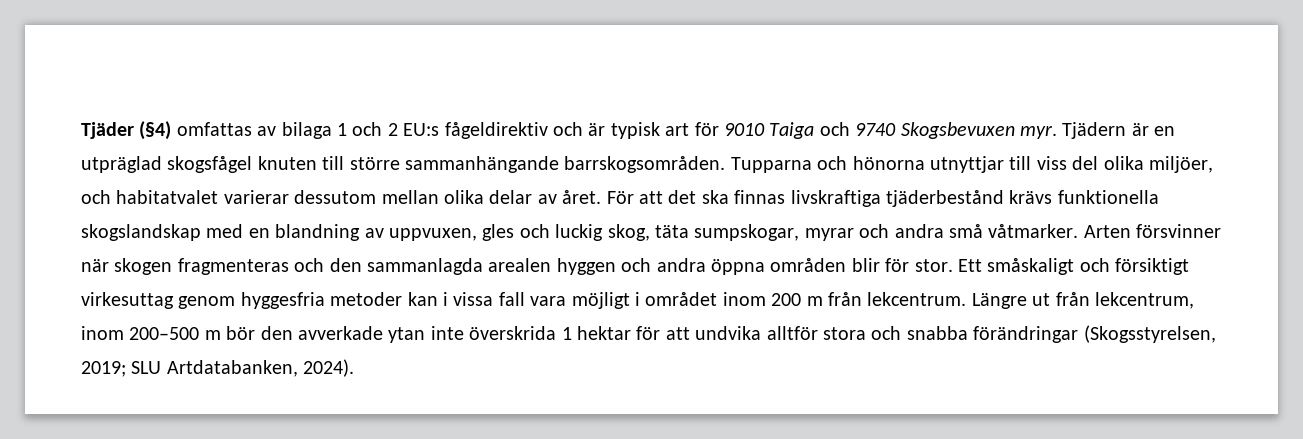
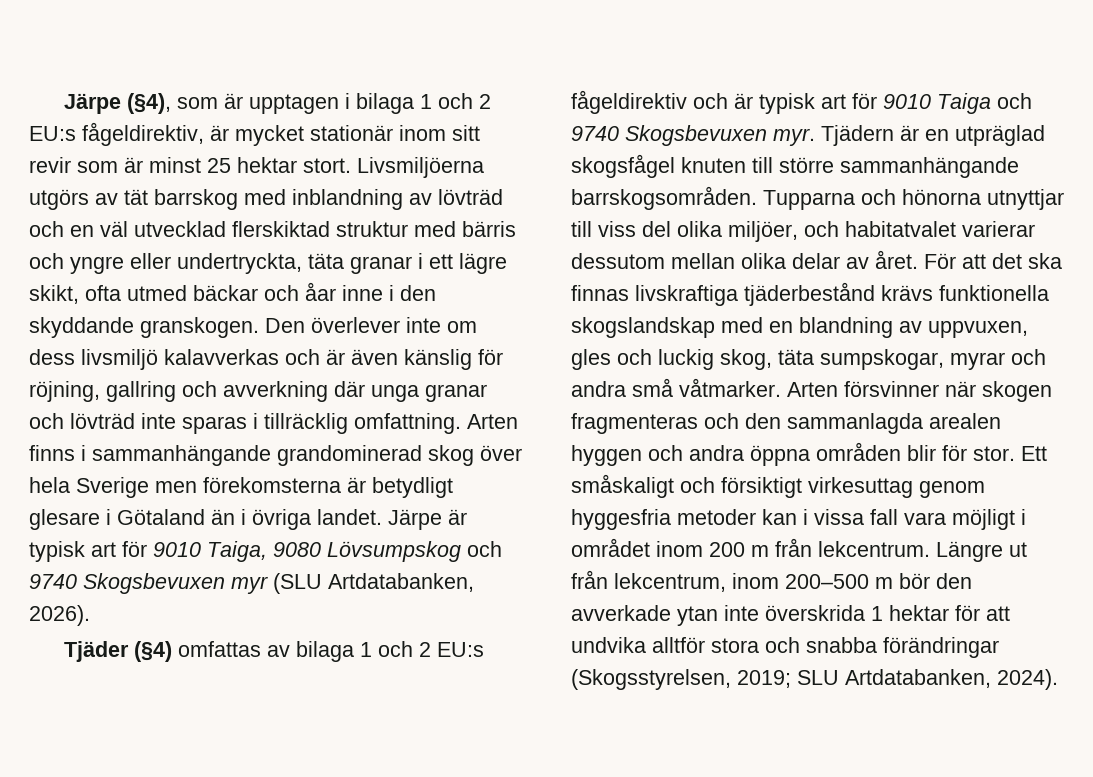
(81, 130) none -> [63,93,491,114] [29,122,480,146] [29,157,484,178] [29,189,503,210] [29,221,516,237] [29,253,507,274] [29,282,436,304] [29,317,477,338] [29,349,503,370] [29,381,487,402] [29,413,518,434] [29,445,522,466] [29,477,453,498] [29,509,467,530] [29,541,502,562] [29,573,474,594] [29,605,90,626] Järpe (§4), som är upptagen i bilaga 1 och 2 EU:s fågeldirektiv, är mycket stationär inom sitt revir som är minst 25 hektar stort. Livsmiljöerna utgörs av tät barrskog med inblandning av lövträd och en väl utvecklad flerskiktad struktur med bärris och yngre eller undertryckta, täta granar i ett lägre skikt, ofta utmed bäckar och åar inne i den skyddande granskogen. Den överlever inte om dess livsmiljö kalavverkas och är även känslig för röjning, gallring och avverkning där unga granar och lövträd inte sparas i tillräcklig omfattning. Arten finns i sammanhängande grandominerad skog över hela Sverige men förekomsterna är betydligt glesare i Götaland än i övriga landet. Järpe är typisk art för 9010 Taiga, 9080 Lövsumpskog och 9740 Skogsbevuxen myr (SLU Artdatabanken, 2026). //

